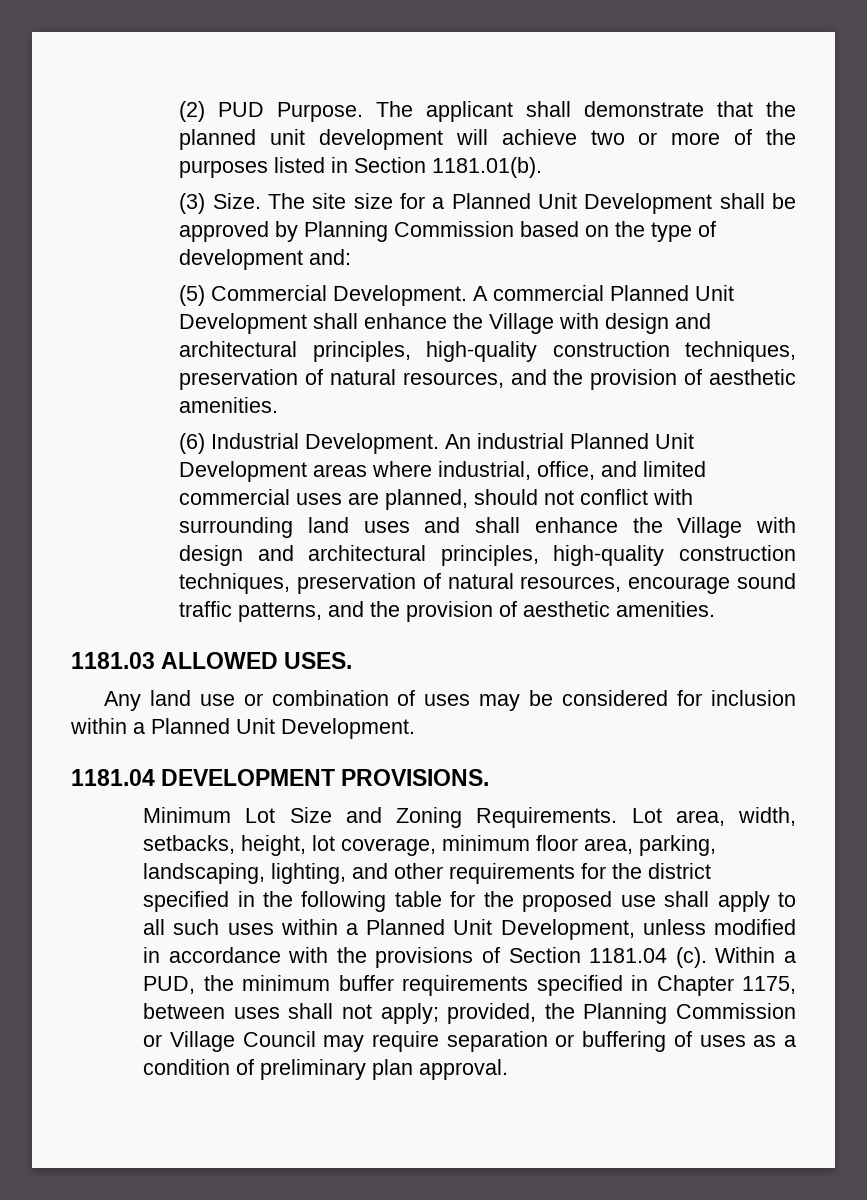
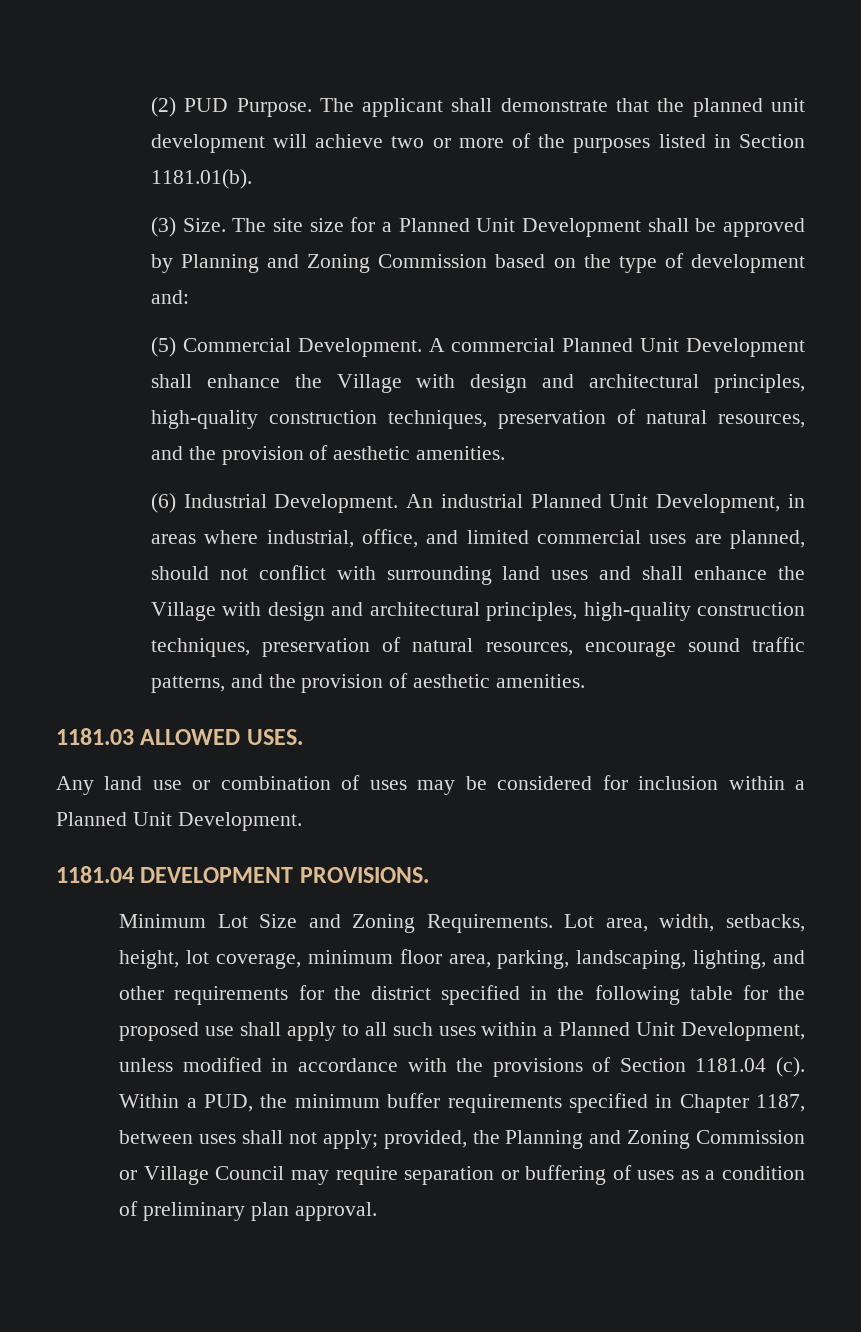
(389, 231) none -> [267,254,371,273] and Zoning
[179,461,308,482] Development -> [656,494,805,513] Development, in
[742,976,796,994] 1175, -> [755,1094,805,1112] 1187,
(668, 1013) none -> [589,1130,691,1149] and Zoning

